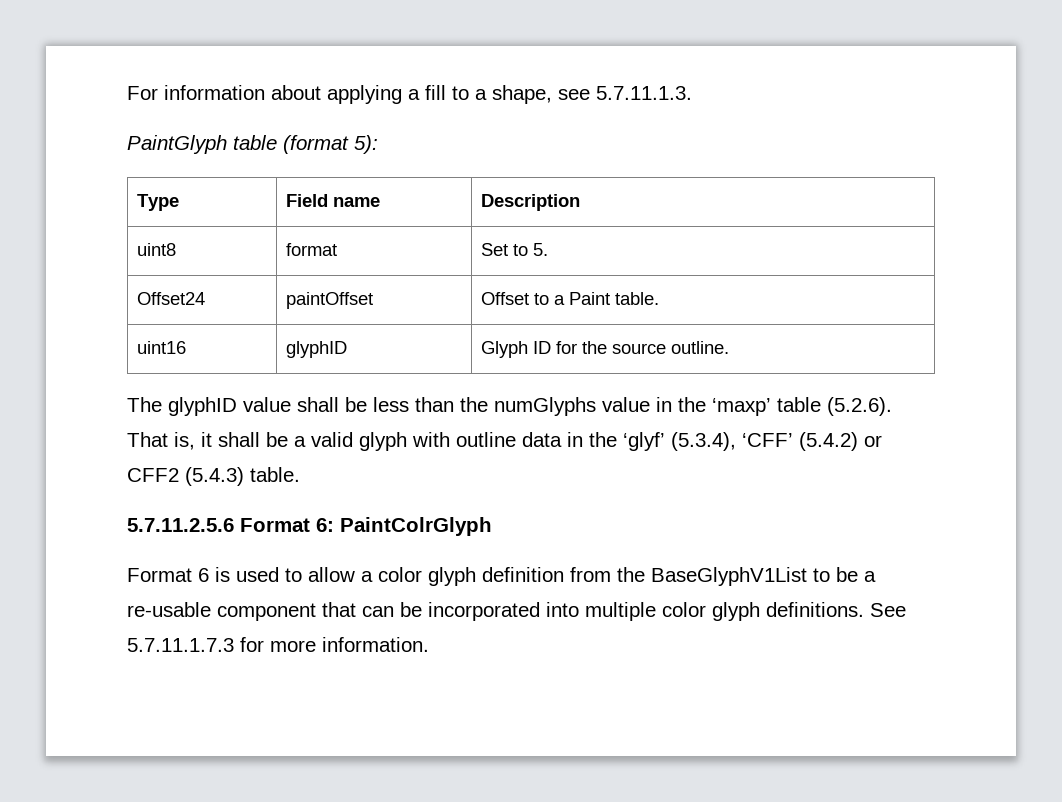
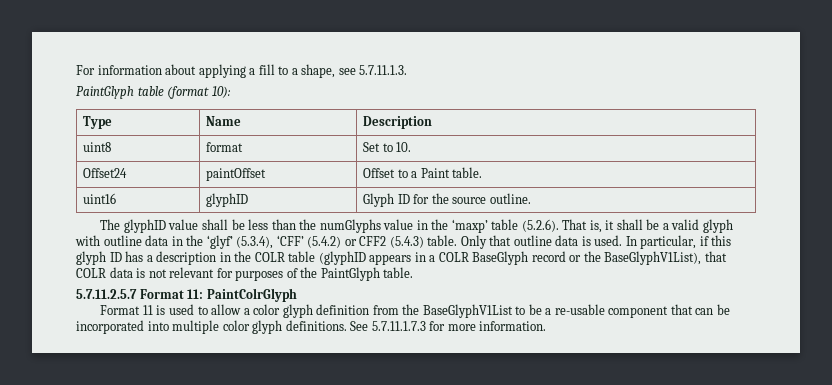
[354,135,378,154] 5): -> [211,86,231,98] 10):
[286,194,381,207] Field name -> [206,116,242,126] Name
[533,243,549,256] 5. -> [396,142,412,152] 10.
[127,518,334,532] // 5.7.11.2.5.6 Format 6: -> [460,235,732,249] [76,251,727,265] [76,267,414,281] [76,289,204,299] Only that outline data is used. In particular, if this glyph ID has a description in the COLR table (glyphID appears in a COLR BaseGlyph record or the BaseGlyphV1List), that COLR data is not relevant for purposes of the PaintGlyph table. // 5.7.11.2.5.7 Format 11:
[198,568,209,582] 6 -> [142,305,153,315] 11

